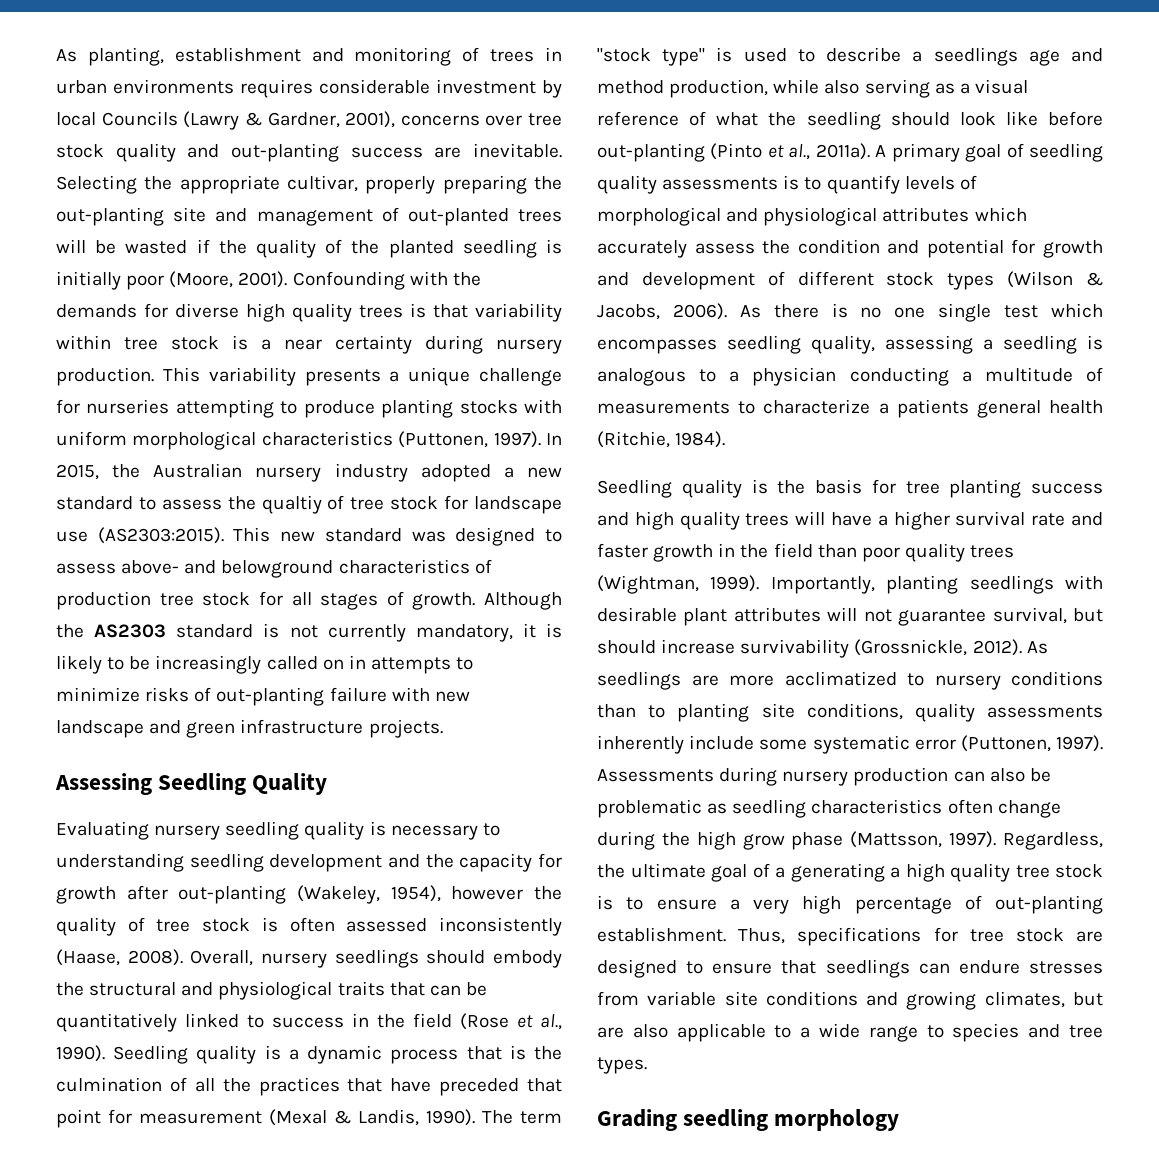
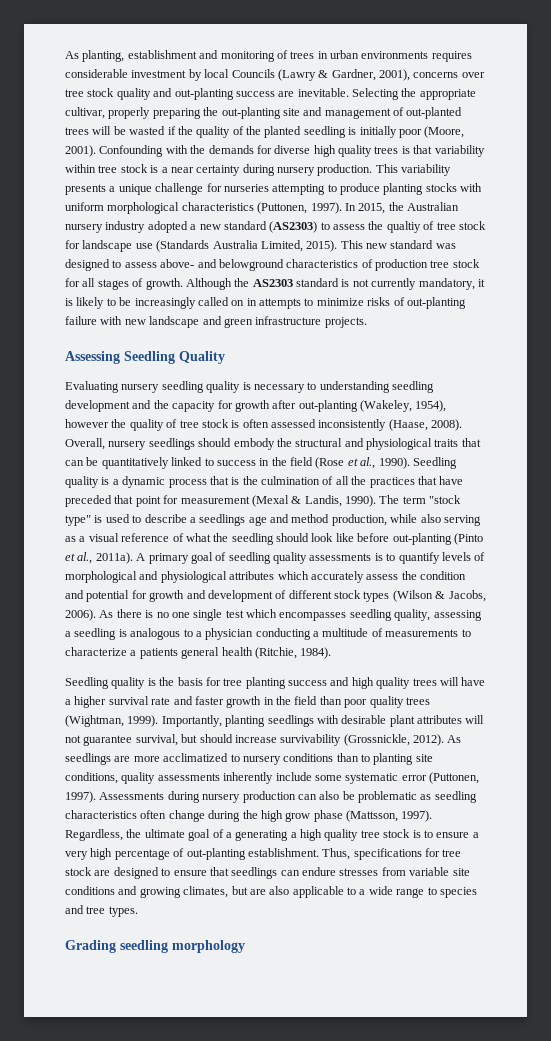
(133, 503) none -> [269,221,318,233] (AS2303)
[97,527,224,544] (AS2303:2015). -> [156,240,338,252] (Standards Australia Limited, 2015).

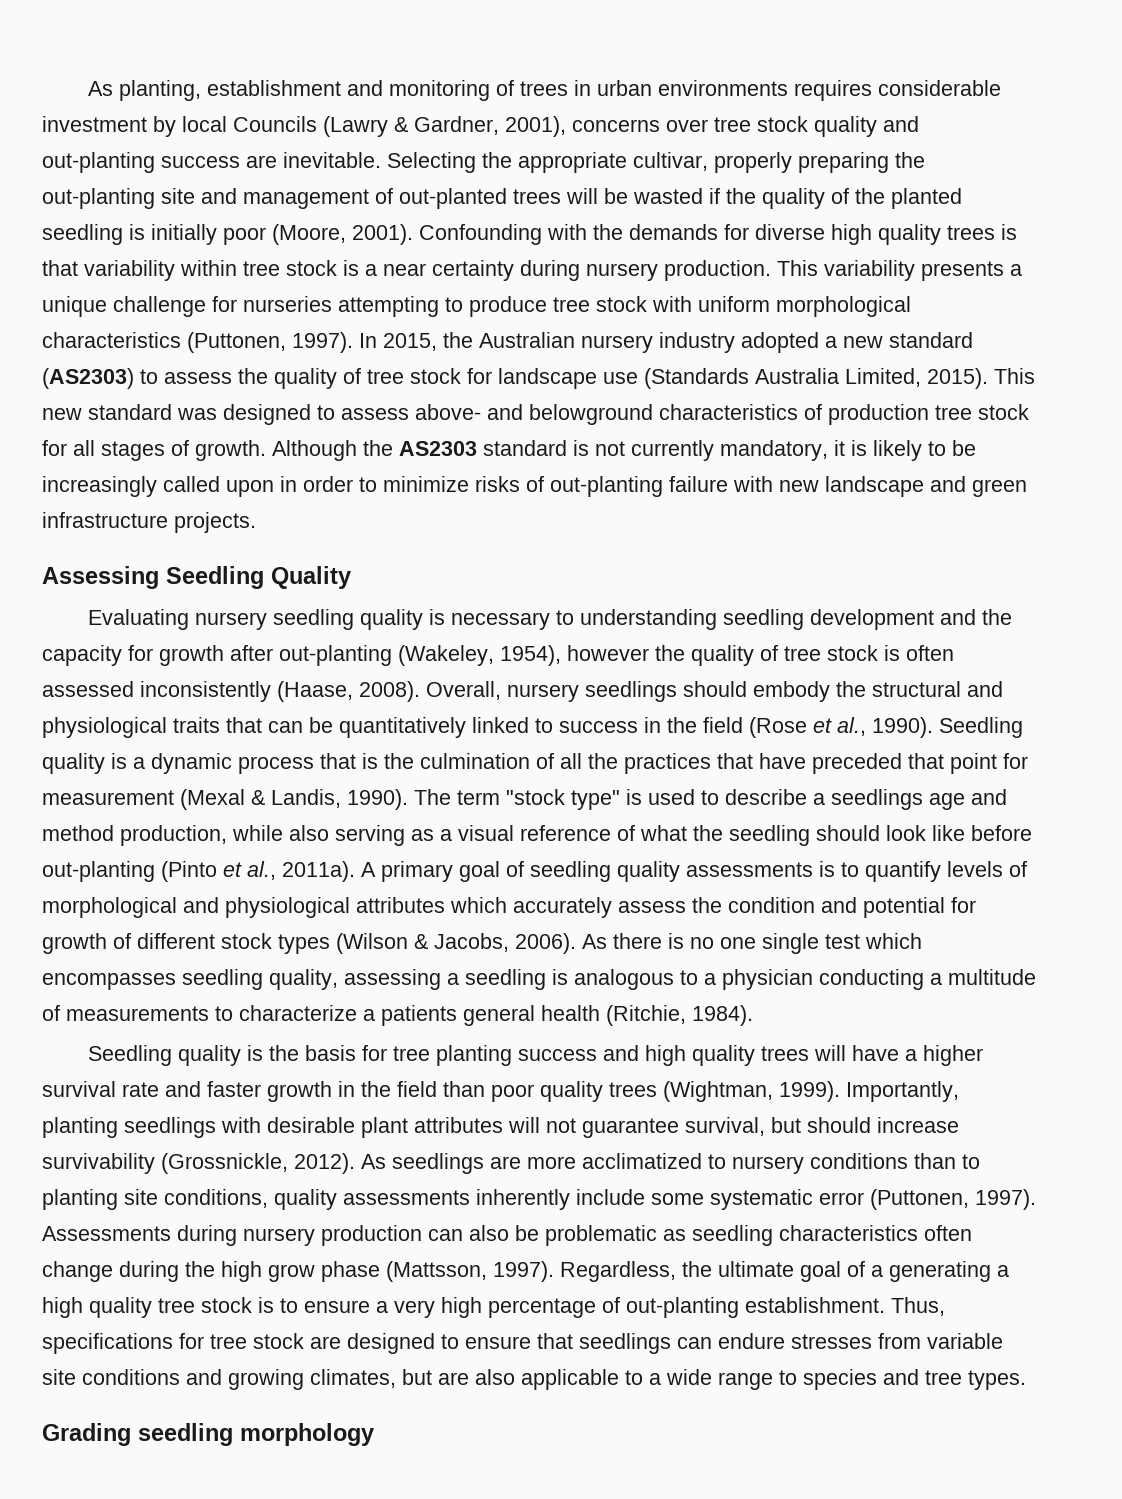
[383,183,457,195] planting stocks -> [553,296,647,312] tree stock
[386,221,421,233] qualtiy -> [274,368,337,389] quality
[231,298,301,309] on in attempts -> [226,476,353,497] upon in order
[186,590,273,602] and development -> (107, 943) none

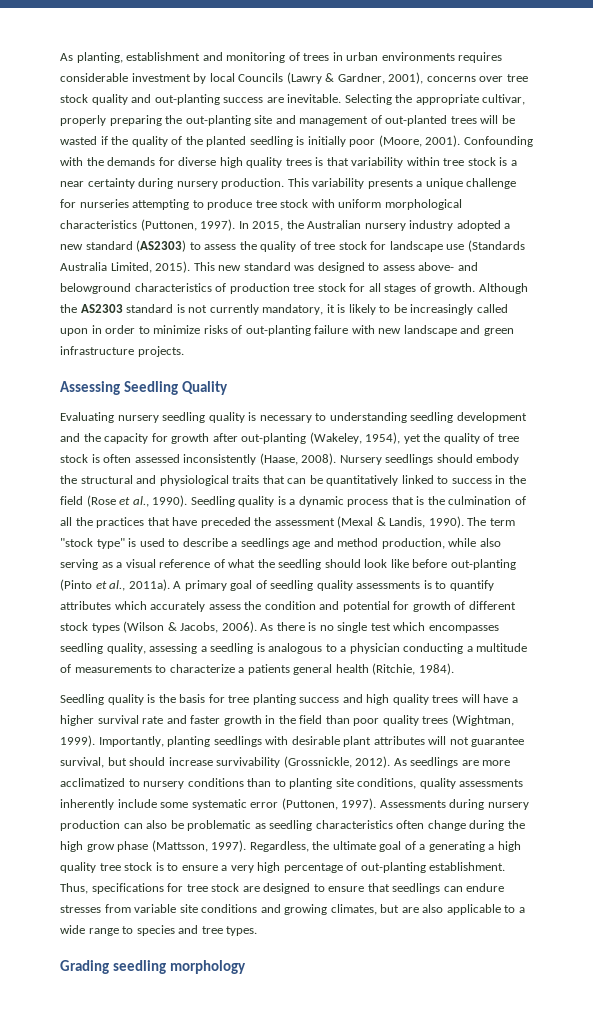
[567,645,649,661] however -> [403,434,421,444] yet
[426,681,579,702] Overall, nursery -> [339,455,382,465] Nursery
[908,753,1028,774] [42,790,174,805] that point for measurement -> [254,517,335,526] the assessment
[947,861,1027,877] [42,897,350,918] levels of morphological and physiological -> (494, 585) none
[720,937,756,949] one -> (334, 628) none

